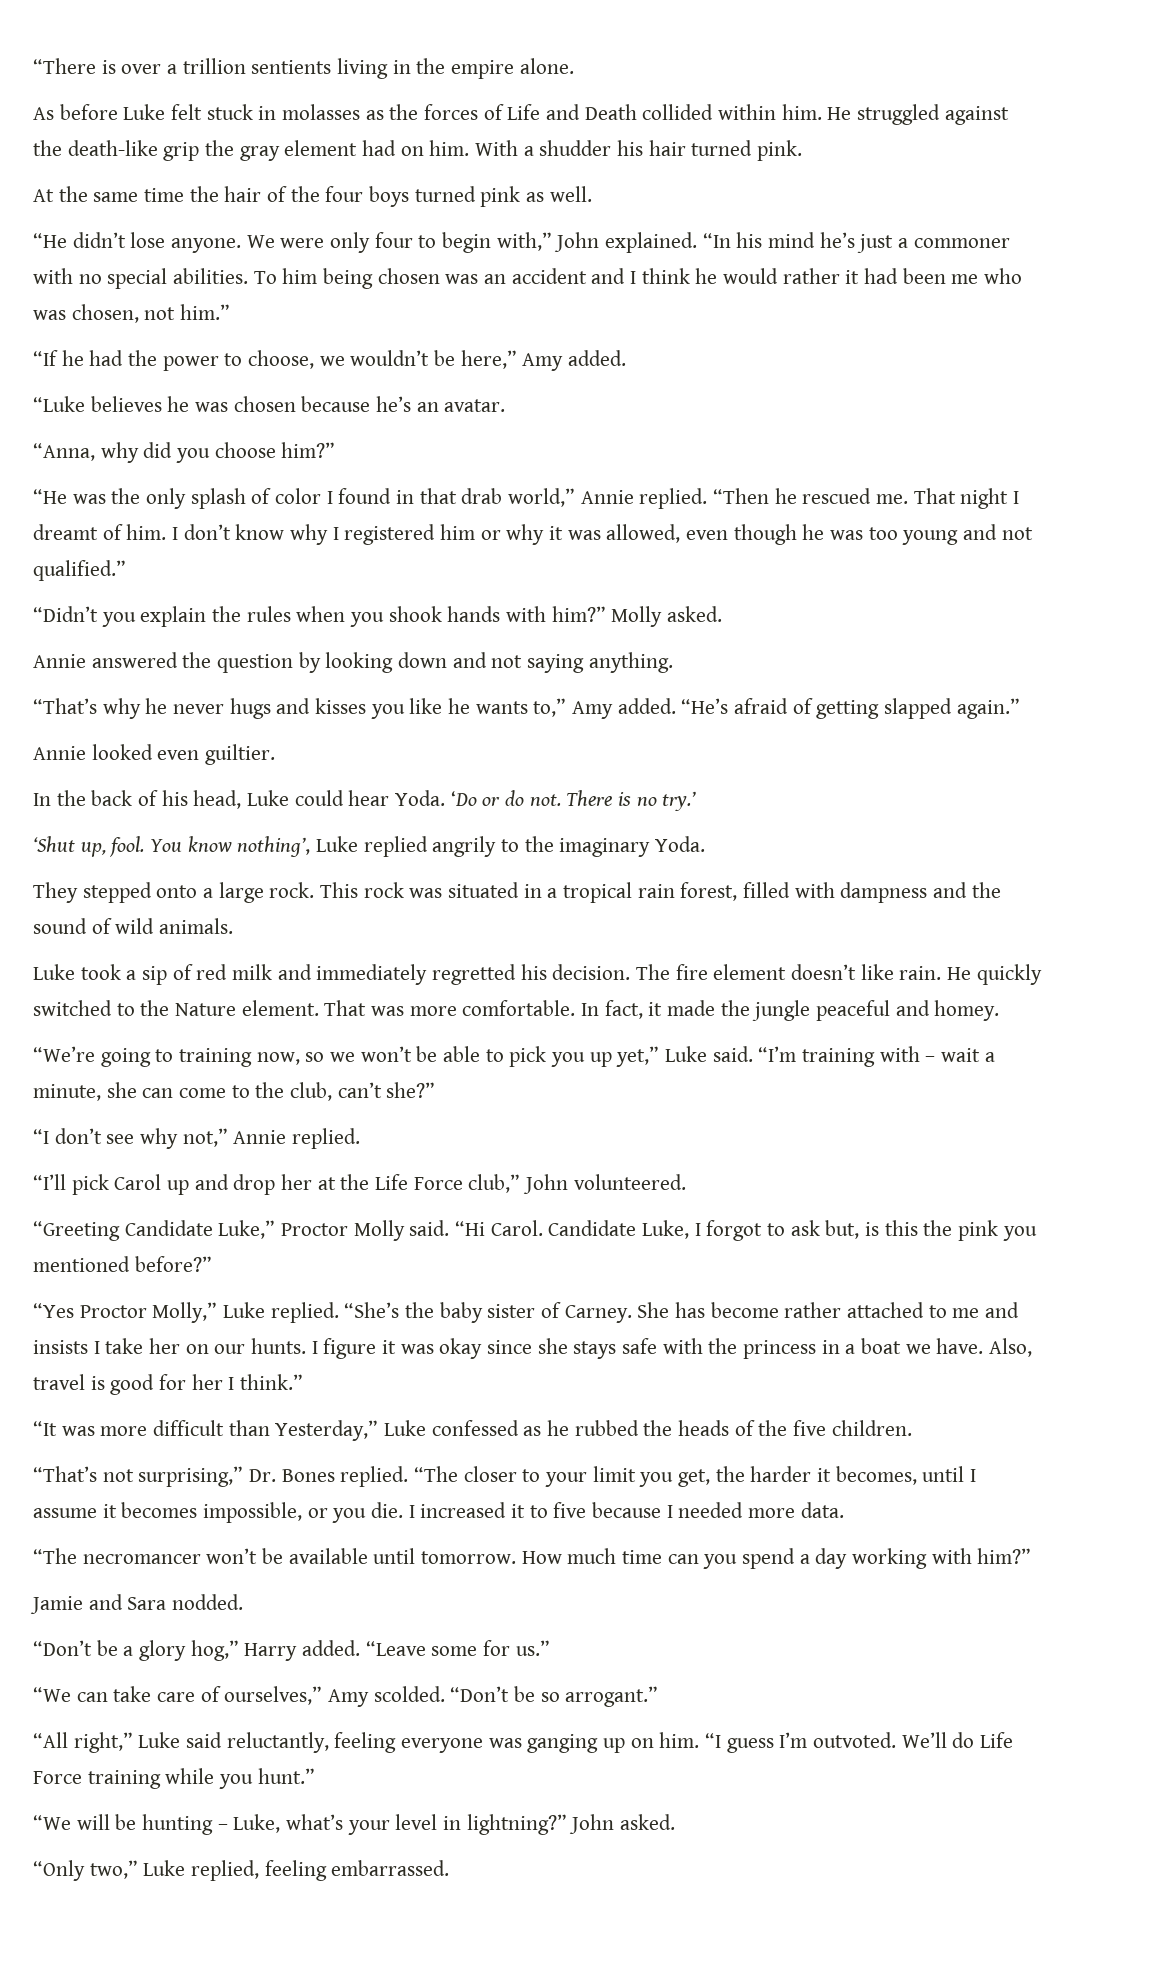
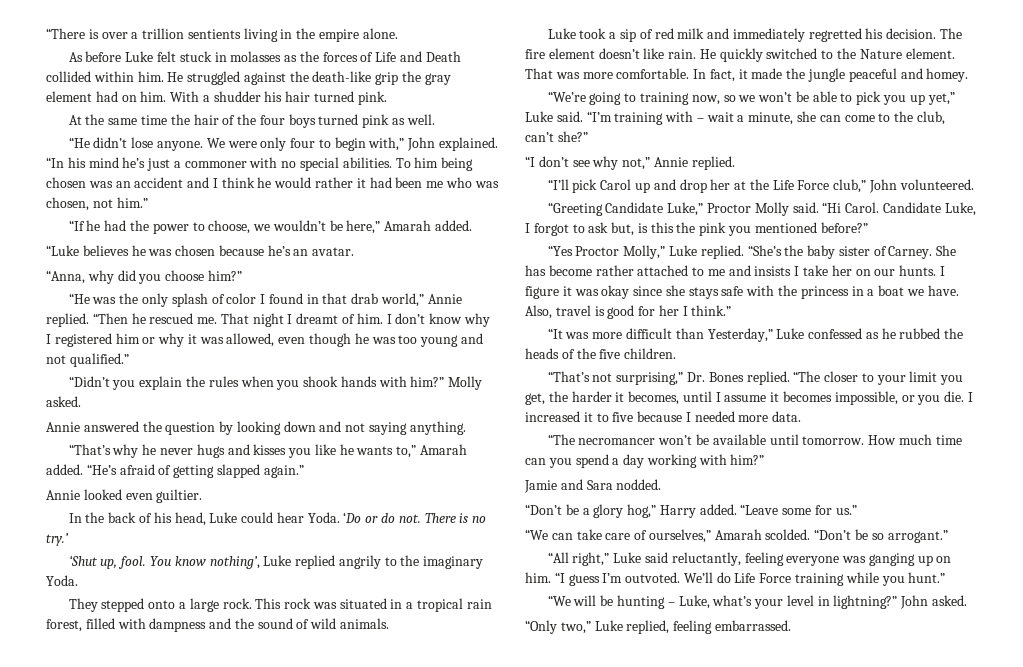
[522,353,564,371] Amy -> [384,220,432,231] Amarah
[572,701,614,719] Amy -> [419,444,467,455] Amarah
[328,1689,370,1707] Amy -> [714,529,762,540] Amarah

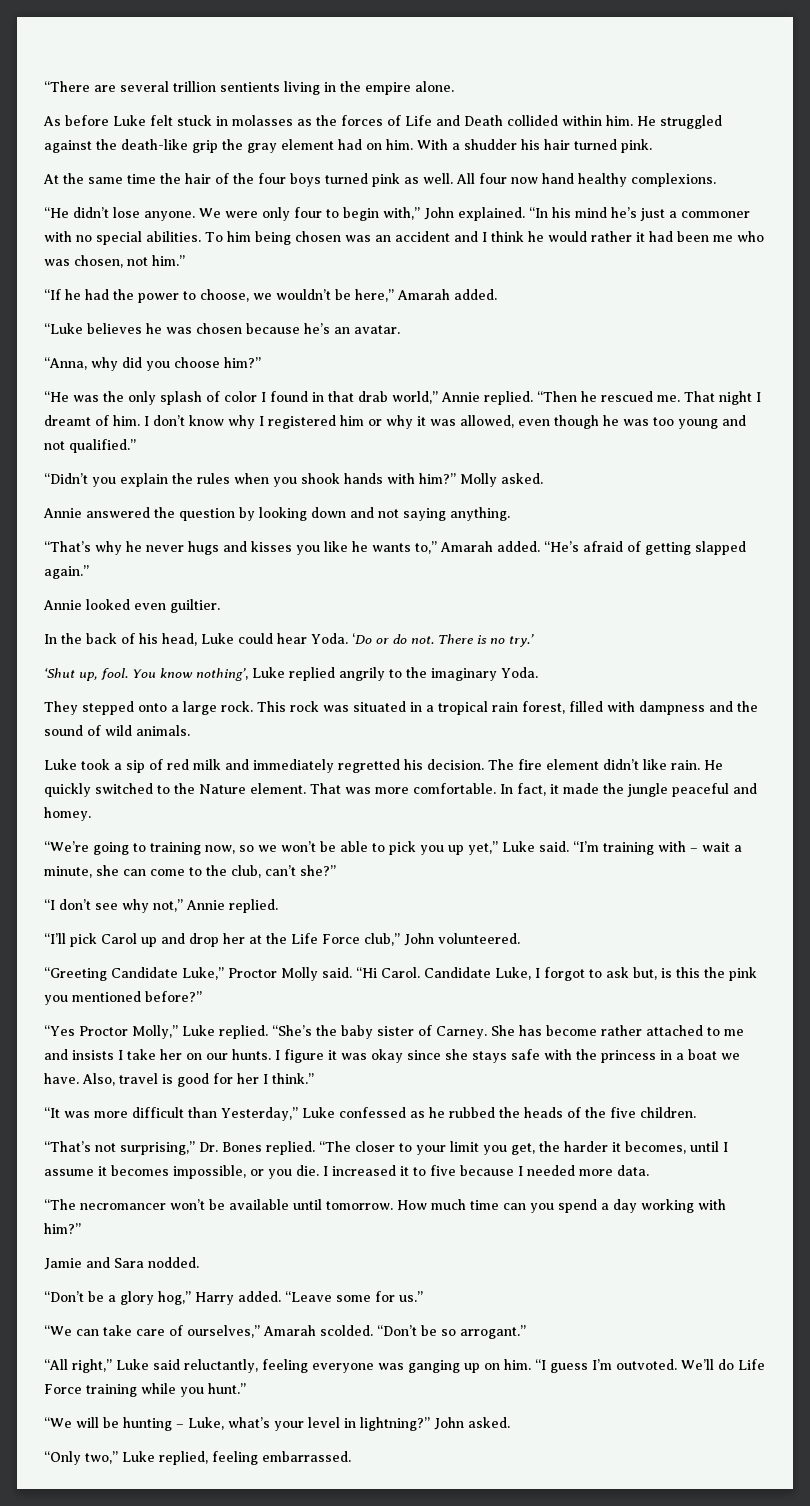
[88,29,139,39] is over a -> [94,81,169,92] are several
(435, 119) none -> [456,173,716,187] All four now hand healthy complexions.
[598,48,640,59] doesn’t -> [603,759,639,770] didn’t

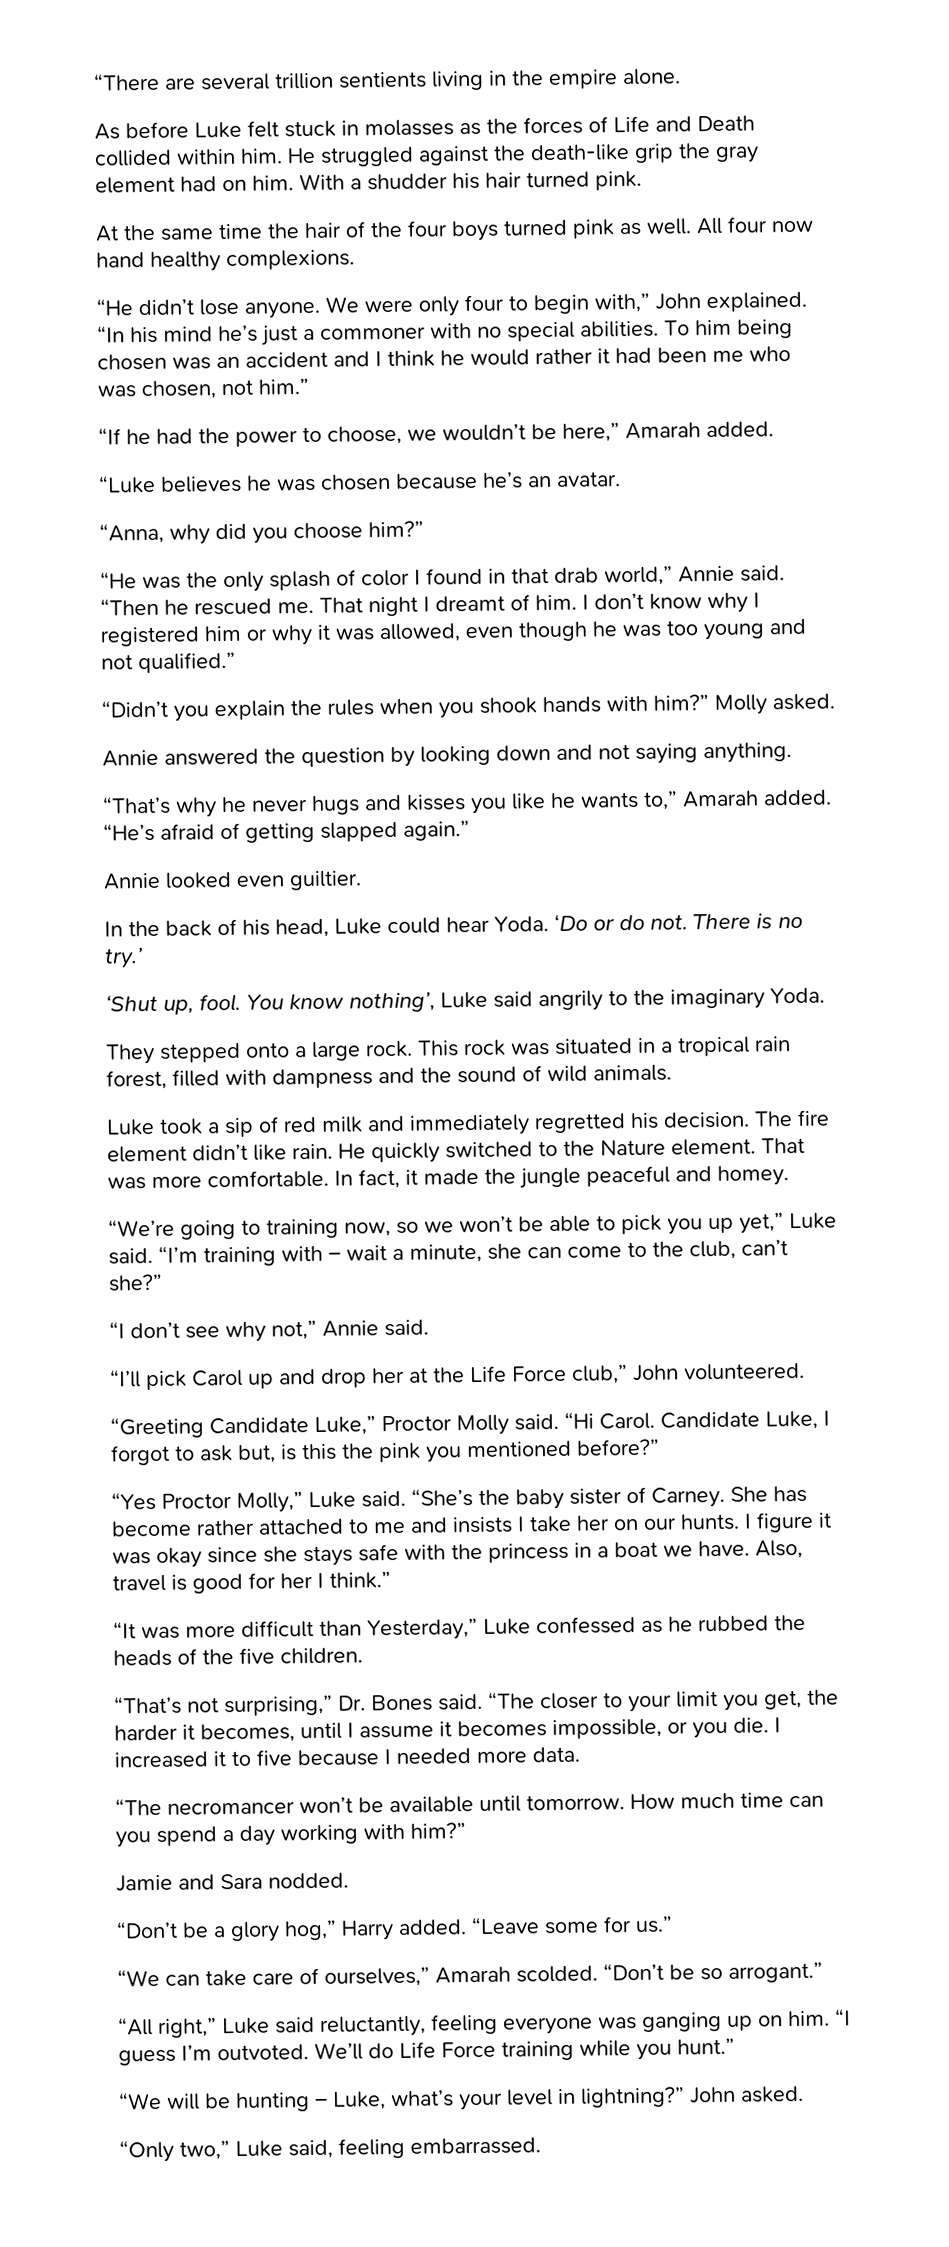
[484,391,533,405] replied. -> [740,565,785,582] said.
[289,667,335,681] replied -> [493,991,533,1008] said
[229,899,278,913] replied. -> [384,1319,429,1337] said.
[219,1025,268,1039] replied. -> [361,1490,406,1508] said.
[266,1141,315,1155] replied. -> [438,1693,483,1711] said.
[159,1451,208,1465] replied, -> [288,2139,333,2159] said,

